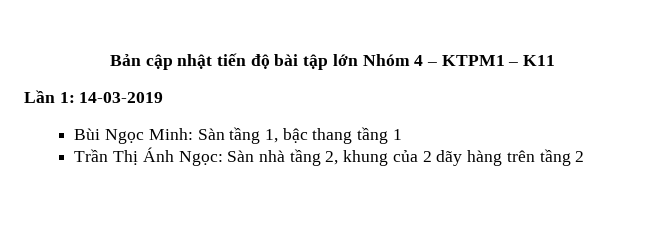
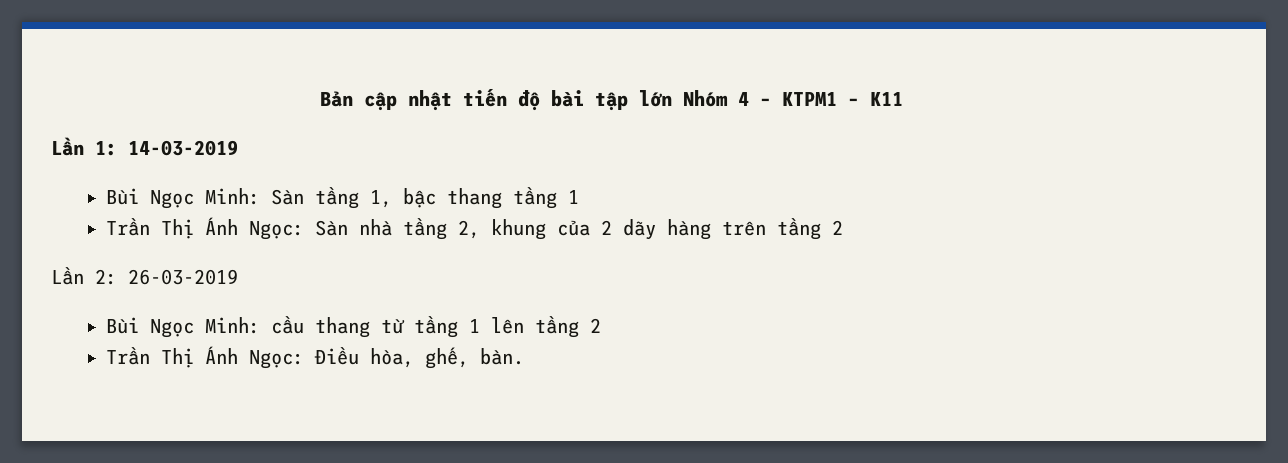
(585, 156) none -> [51,267,238,285] [105,316,601,338] [105,346,524,369] // Lần 2: 26-03-2019 // Bùi Ngọc Minh: cầu thang từ tầng 1 lên tầng 2 // Trần Thị Ánh Ngọc: Điều hòa, ghế, bàn.

